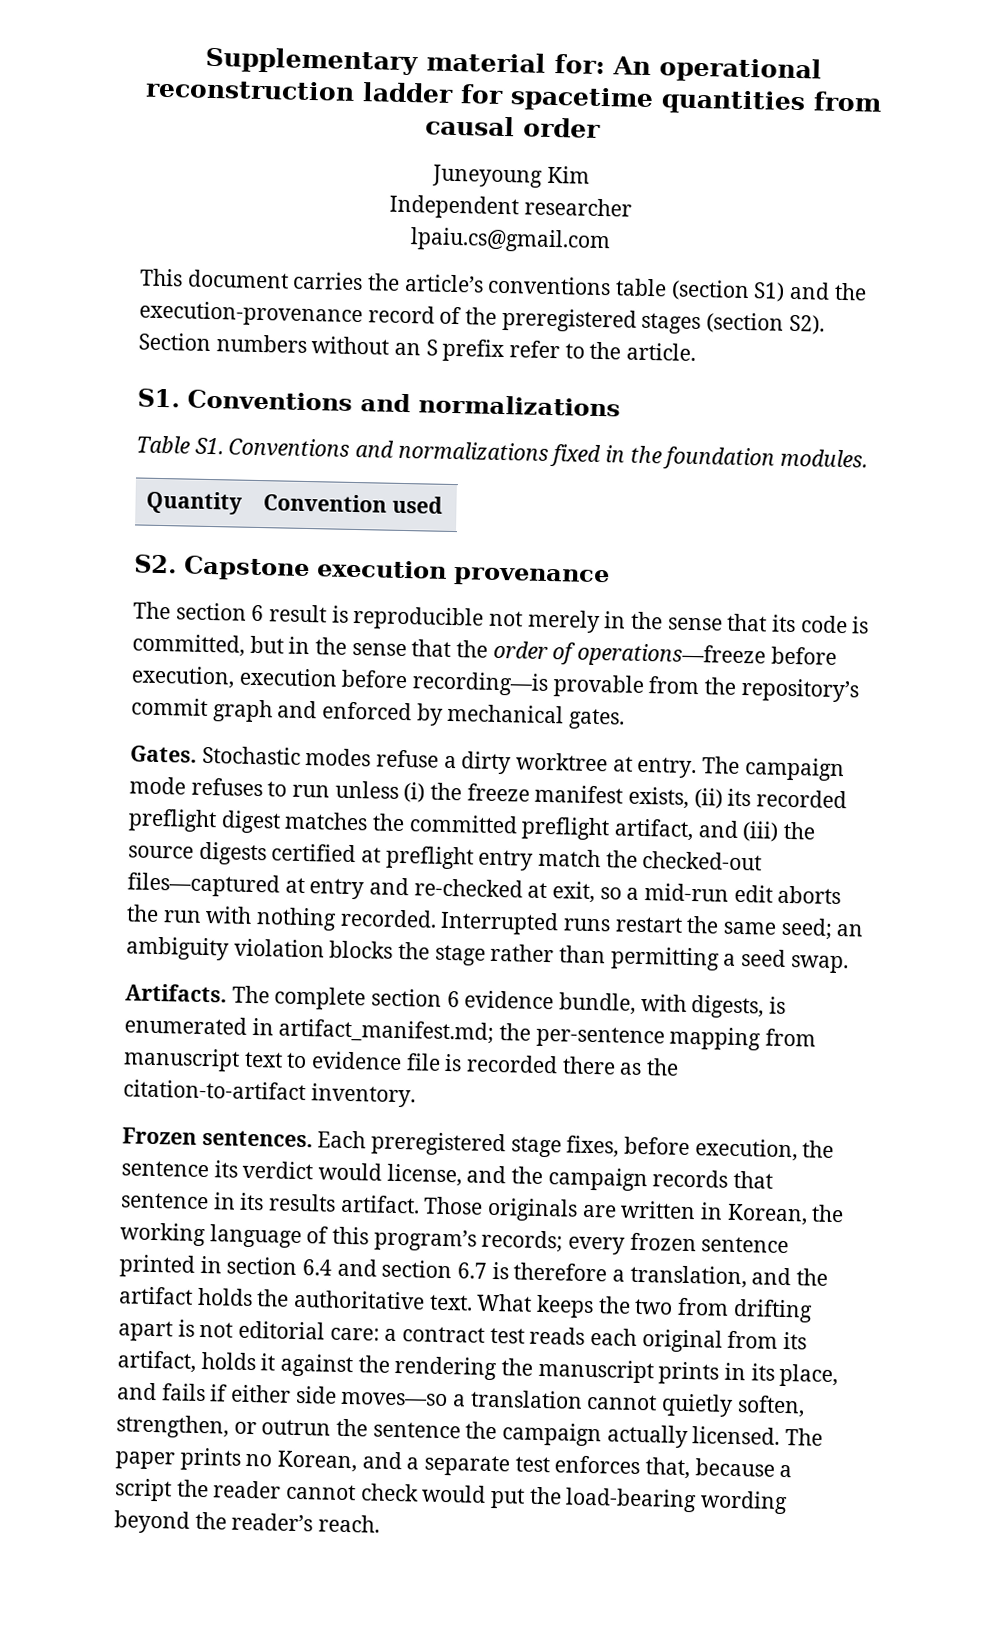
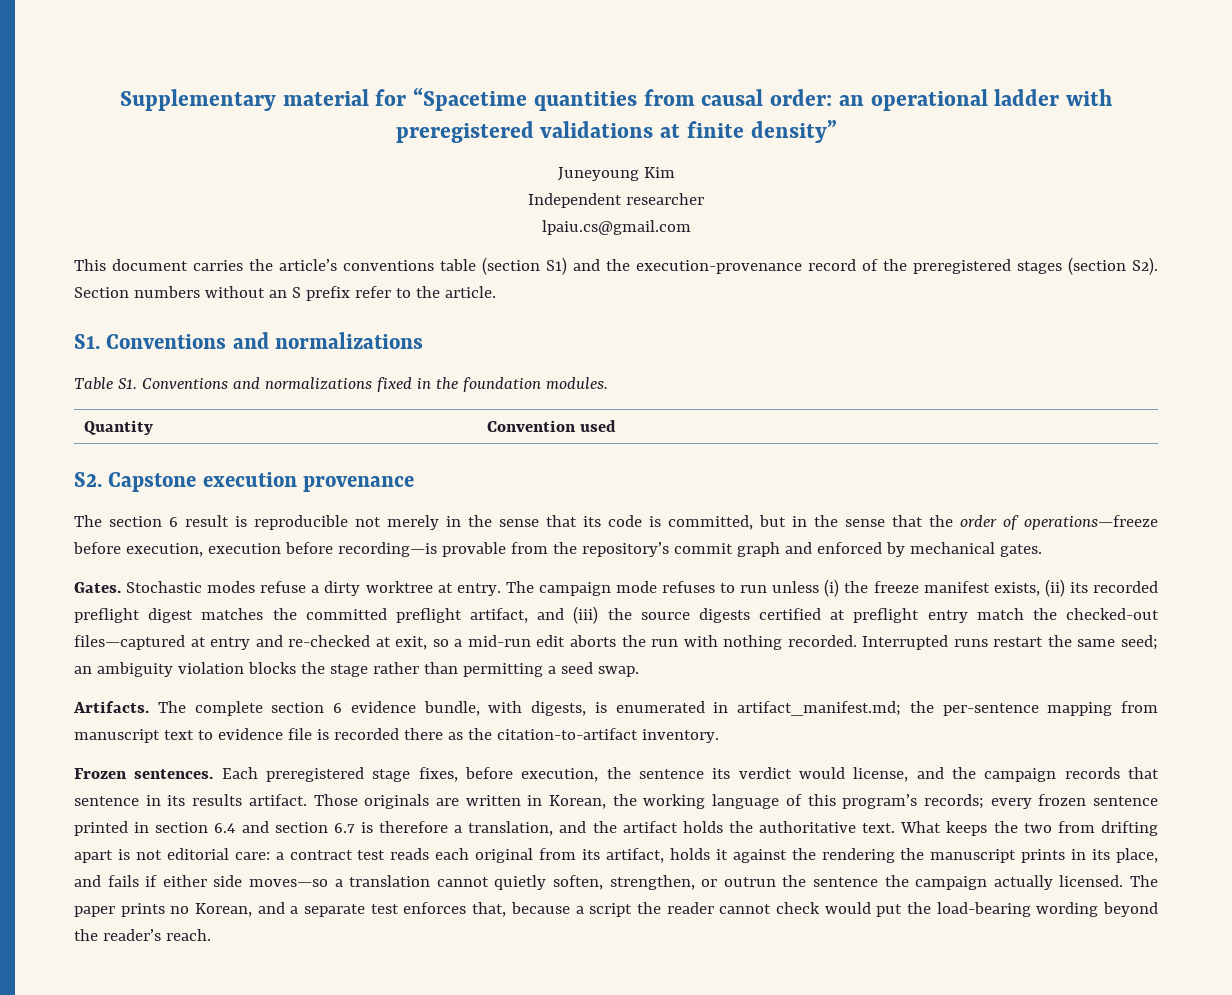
[554,54,822,84] [144,78,882,116] [425,115,601,138] for: An operational reconstruction ladder for spacetime quantities from causal order -> [375,87,1113,111] [395,120,837,143] for “Spacetime quantities from causal order: an operational ladder with preregistered validations at finite density”

